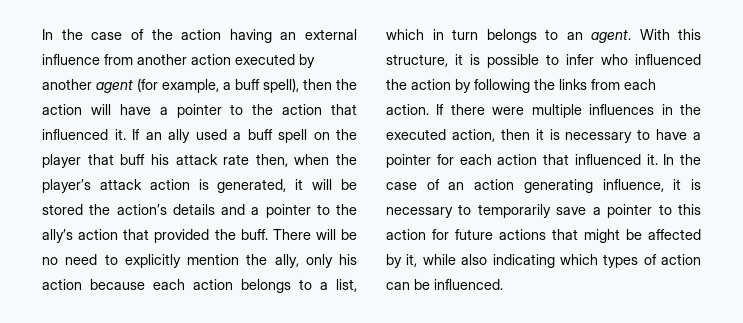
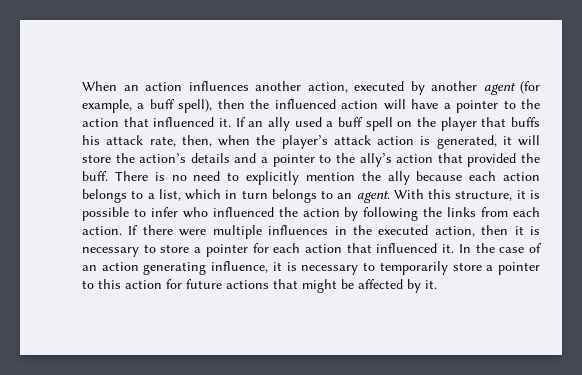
[42,29,357,43] [42,54,231,65] In the case of the action having an external influence from another action -> [82,81,348,93] When an action influences another action,
(357, 84) none -> [274,99,336,109] influenced
[120,154,146,165] buff -> [511,117,540,127] buffs
[223,154,250,165] rate -> [149,136,176,147] rate,
[341,179,357,190] [42,204,83,215] be stored -> [82,154,111,163] store
[315,229,357,240] will be -> [154,172,165,181] is
[274,254,357,268] [42,279,82,290] ally, only his action -> [387,171,410,185] ally
[656,129,688,140] have -> [160,244,190,253] store
[556,207,587,215] save -> [452,262,482,271] store
[406,254,701,268] [386,279,503,290] it, while also indicating which types of action can be influenced. -> [425,280,437,289] it.

